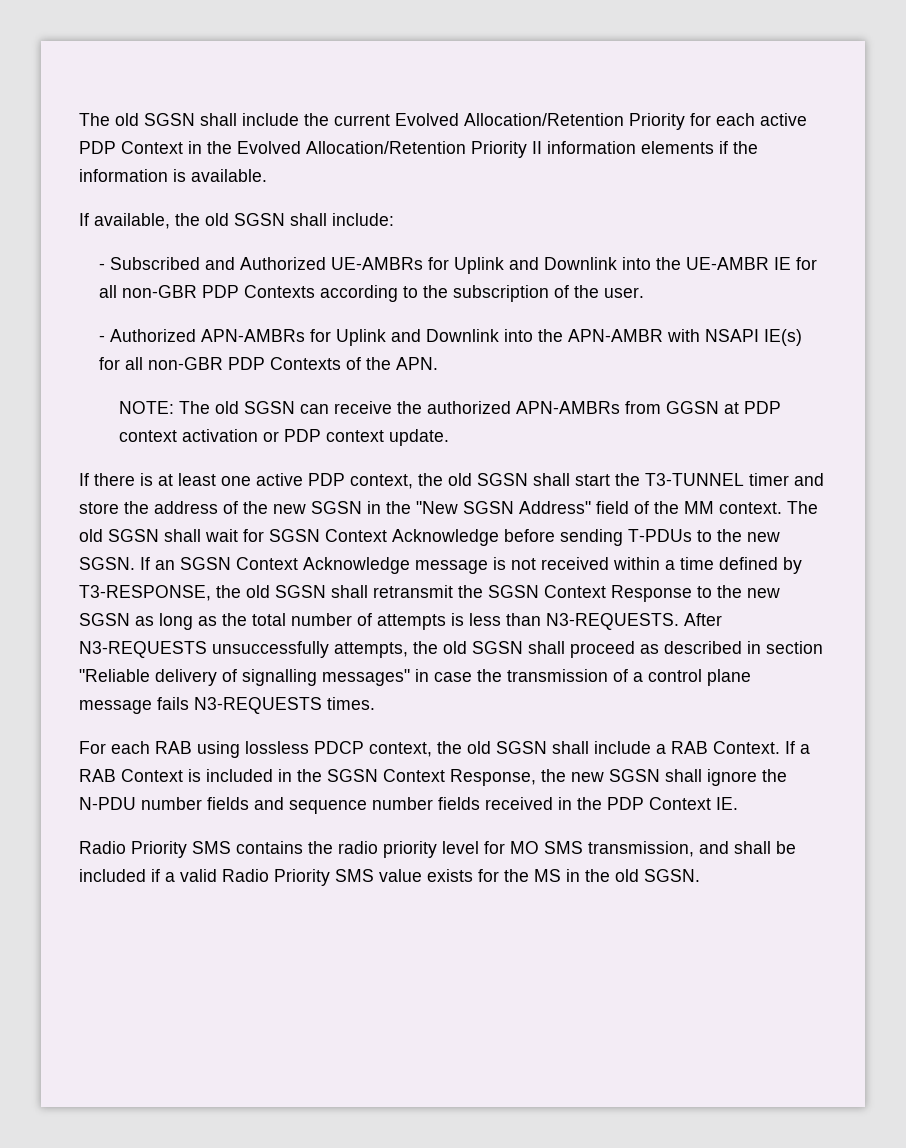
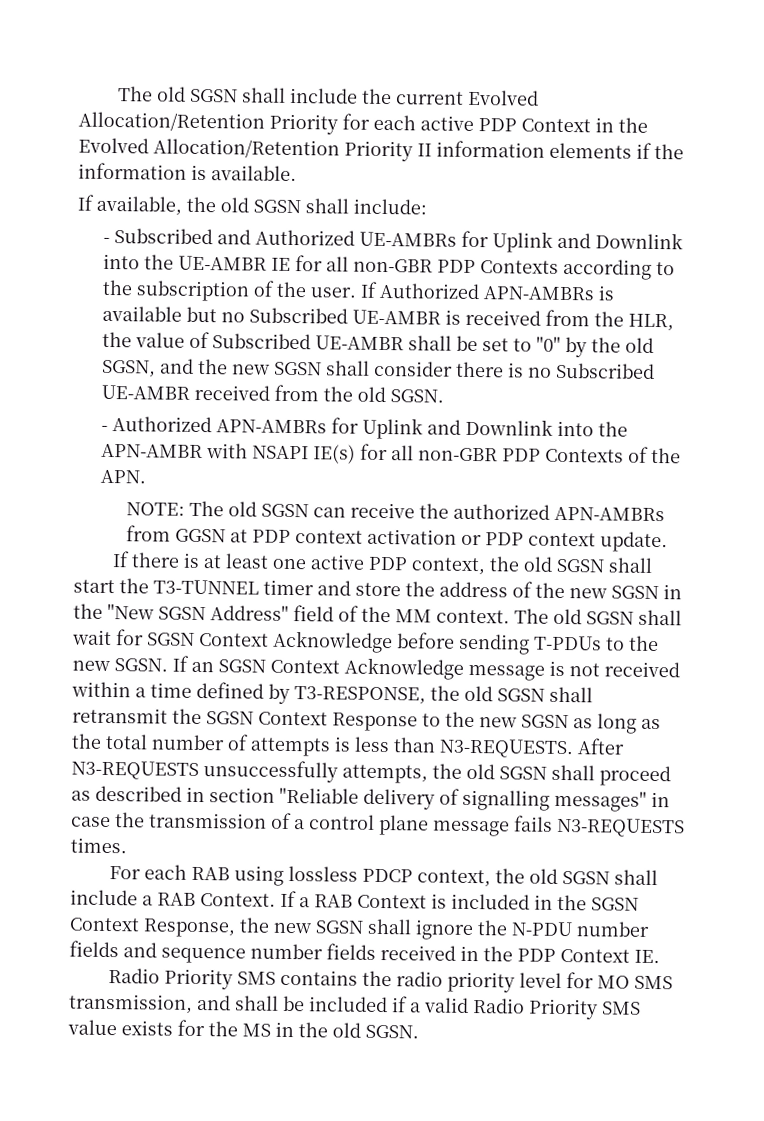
(644, 292) none -> [360,281,616,301] [102,305,675,332] [102,331,655,358] [102,358,656,379] [101,384,445,403] If Authorized APN-AMBRs is available but no Subscribed UE-AMBR is received from the HLR, the value of Subscribed UE-AMBR shall be set to "0" by the old SGSN, and the new SGSN shall consider there is no Subscribed UE-AMBR received from the old SGSN.

